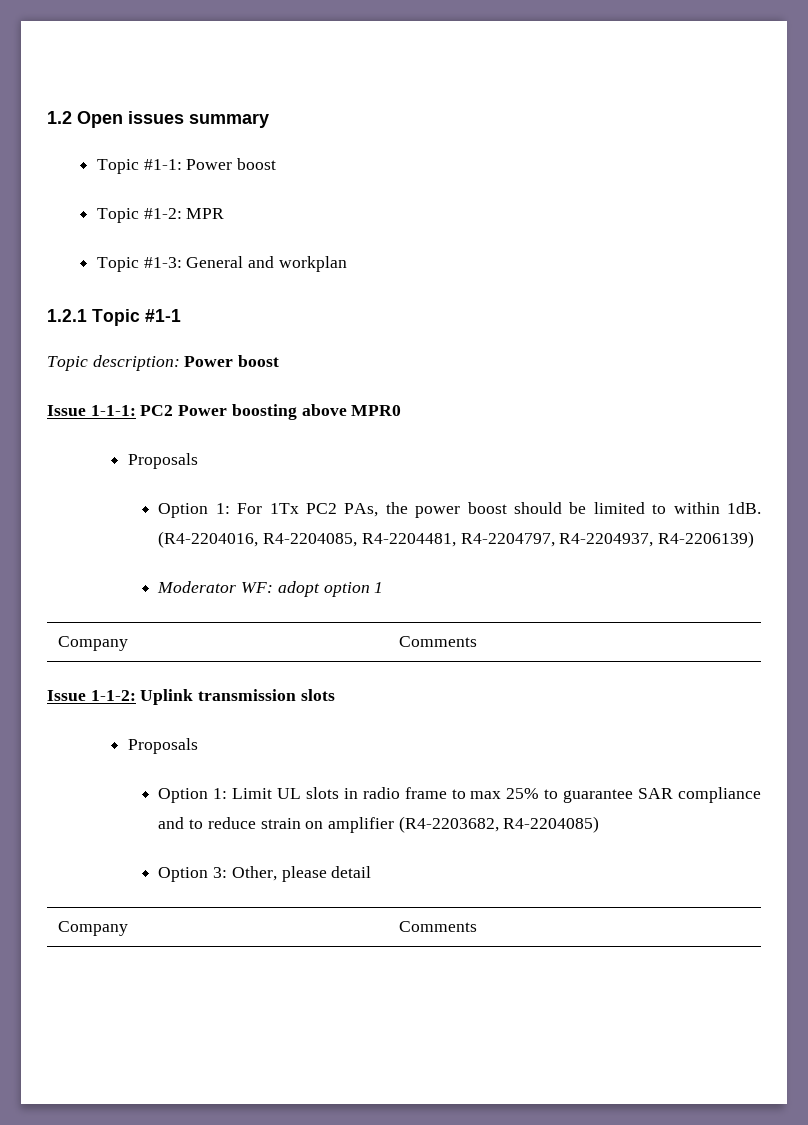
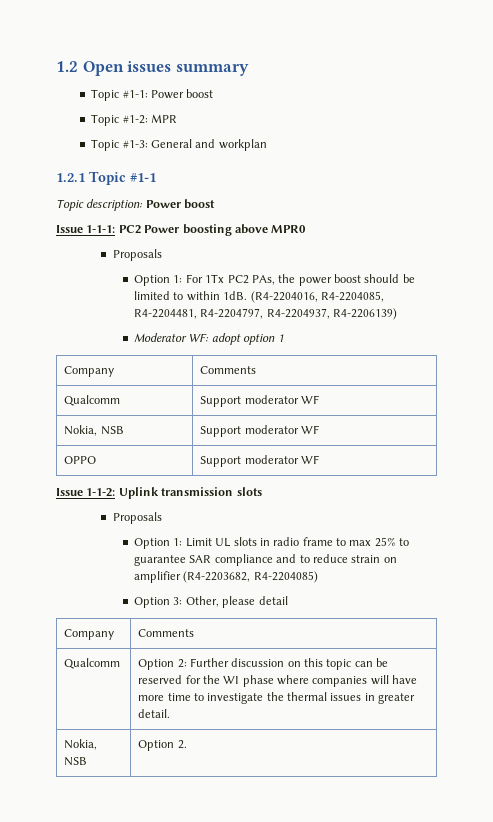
(477, 641) none -> [64,395,121,406] [200,395,319,407] [64,425,124,436] [200,425,319,437] [64,456,97,464] [200,455,319,467] // Qualcomm | Support moderator WF // Nokia, NSB | Support moderator WF // OPPO | Support moderator WF
(477, 926) none -> [64,658,121,669] [138,658,389,670] [138,675,418,687] [138,692,416,704] [138,709,171,718] [64,739,98,750] [64,757,88,766] [138,740,187,751] // Qualcomm | Option 2: Further discussion on this topic can be reserved for the WI phase where companies will have more time to investigate the thermal issues in greater detail. // Nokia, NSB | Option 2.

